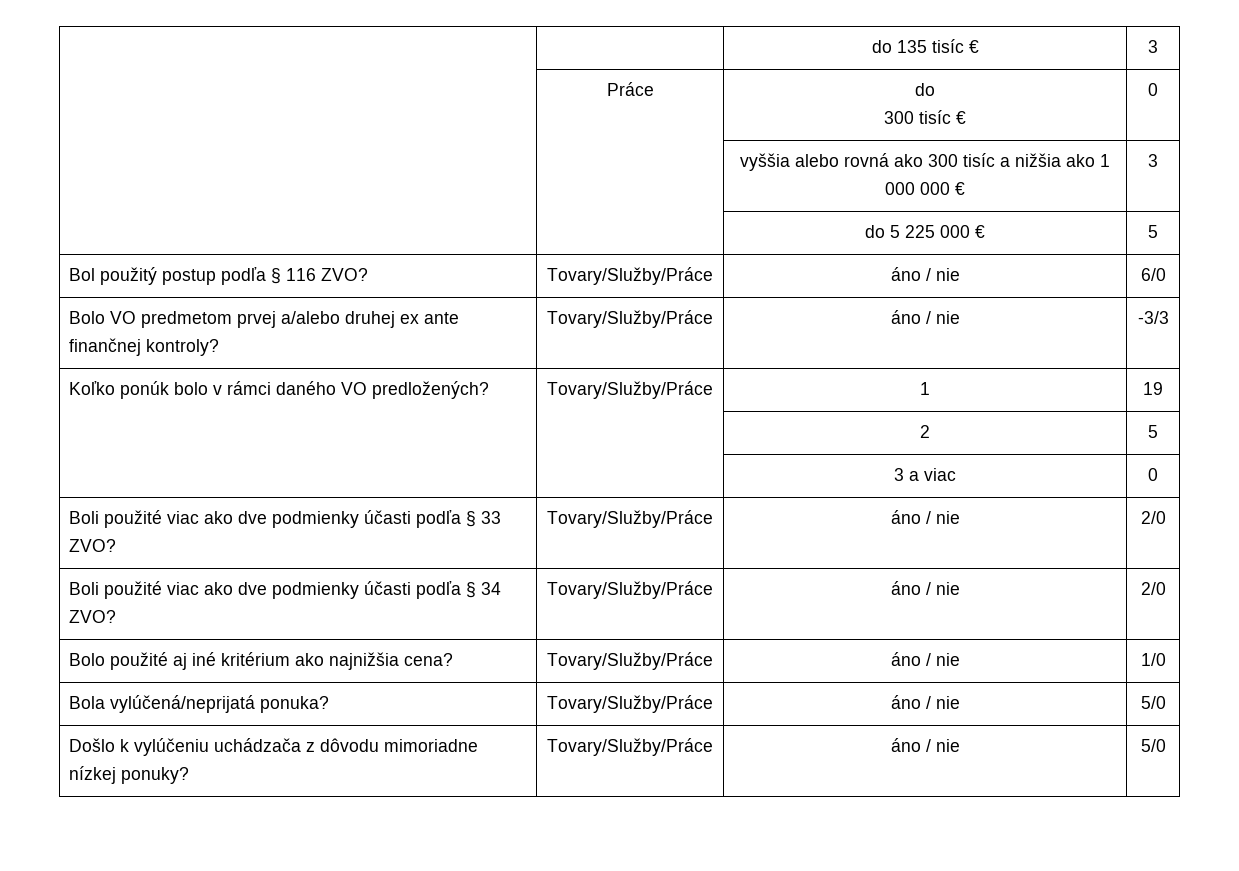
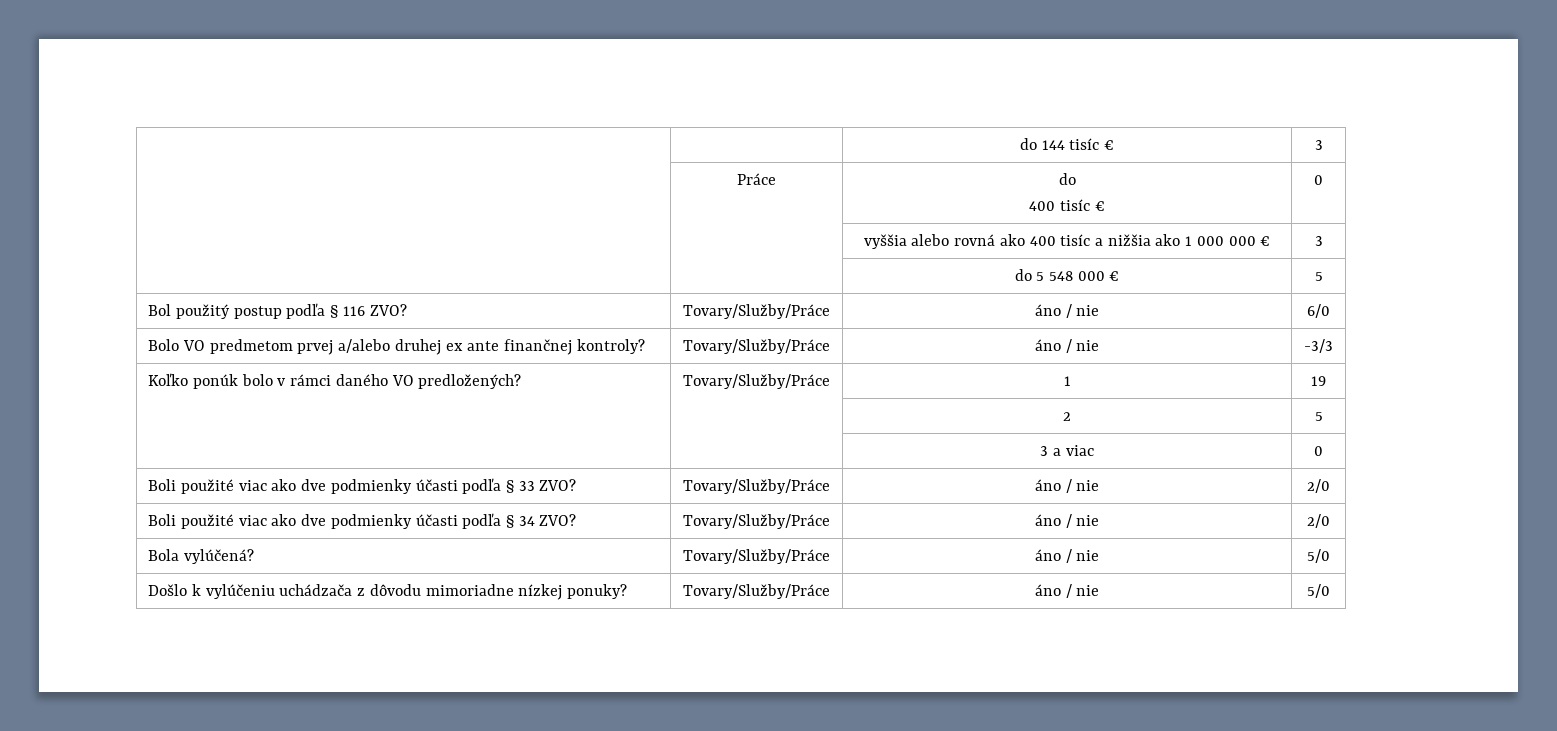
[871,40,927,53] | | do 135 -> [1019,138,1065,150] | | do 144
[884,111,914,124] 300 -> [1029,201,1056,211] 400
[928,154,958,167] 300 -> [1029,236,1056,246] 400
[905,225,935,238] 225 -> [1049,271,1073,281] 548
[69,652,454,670] [547,652,713,670] [890,652,960,666] [1140,653,1166,666] // Bolo použité aj iné kritérium ako najnižšia cena? | Tovary/Služby/Práce | áno / nie | 1/0 -> (1330, 521) none
[110,695,330,713] vylúčená/neprijatá ponuka? -> [183,549,254,564] vylúčená?

